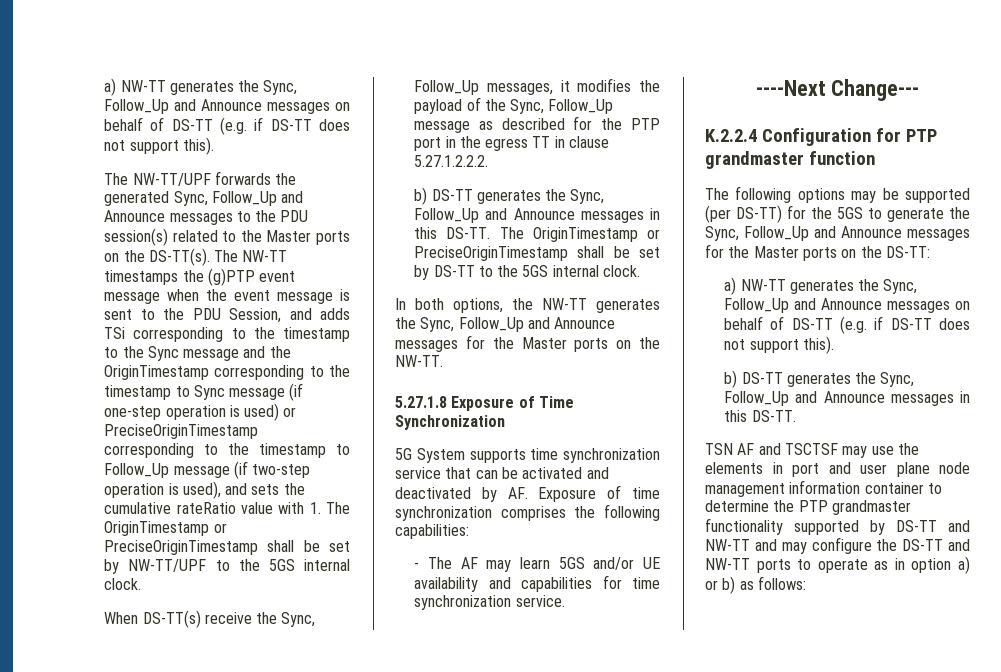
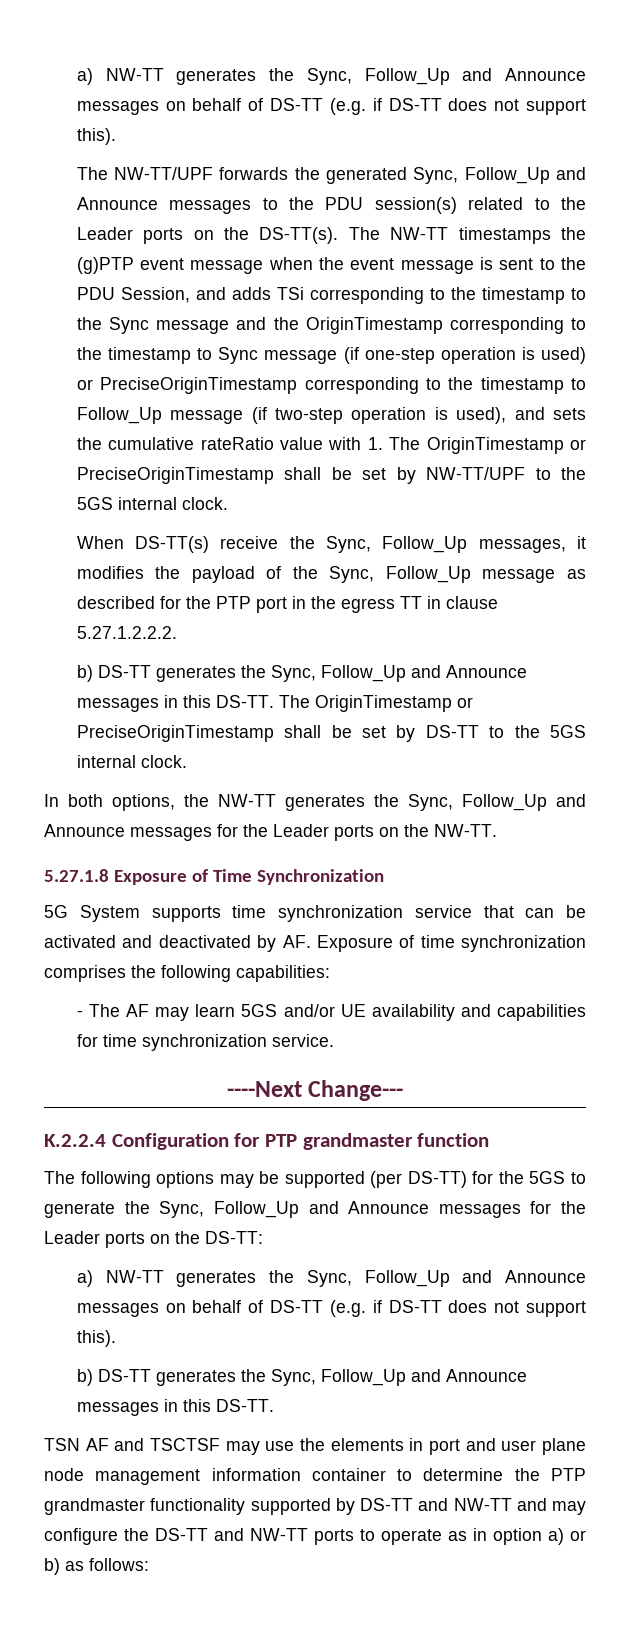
[266,230,312,242] Master -> [76,227,133,240] Leader
[521,337,567,349] Master -> [273,824,329,837] Leader
[753,246,799,258] Master -> [44,1231,100,1244] Leader

